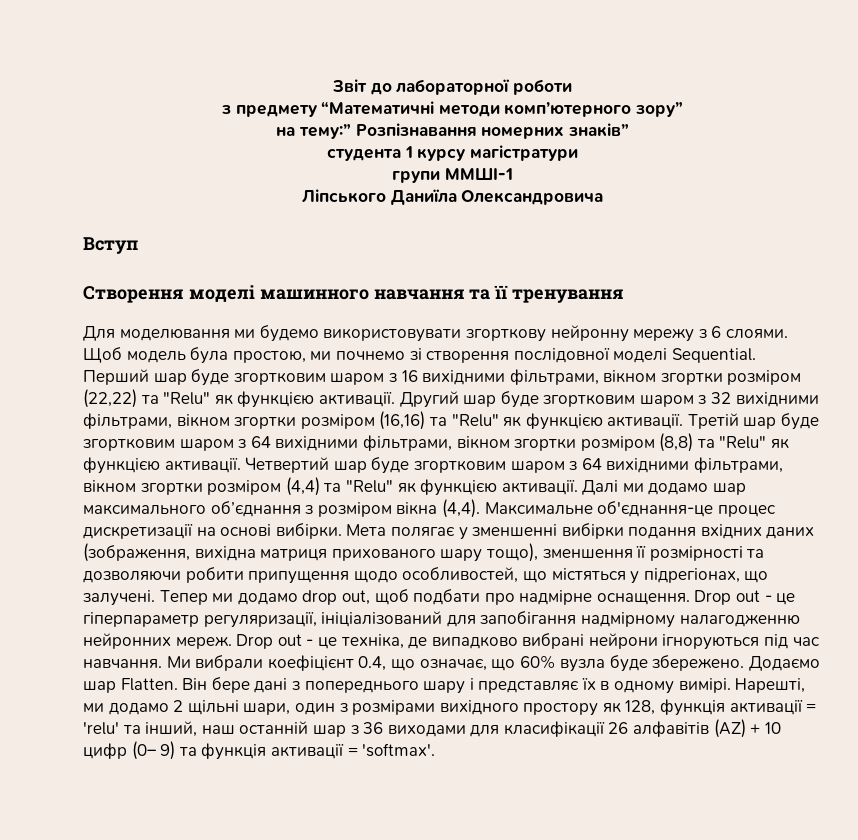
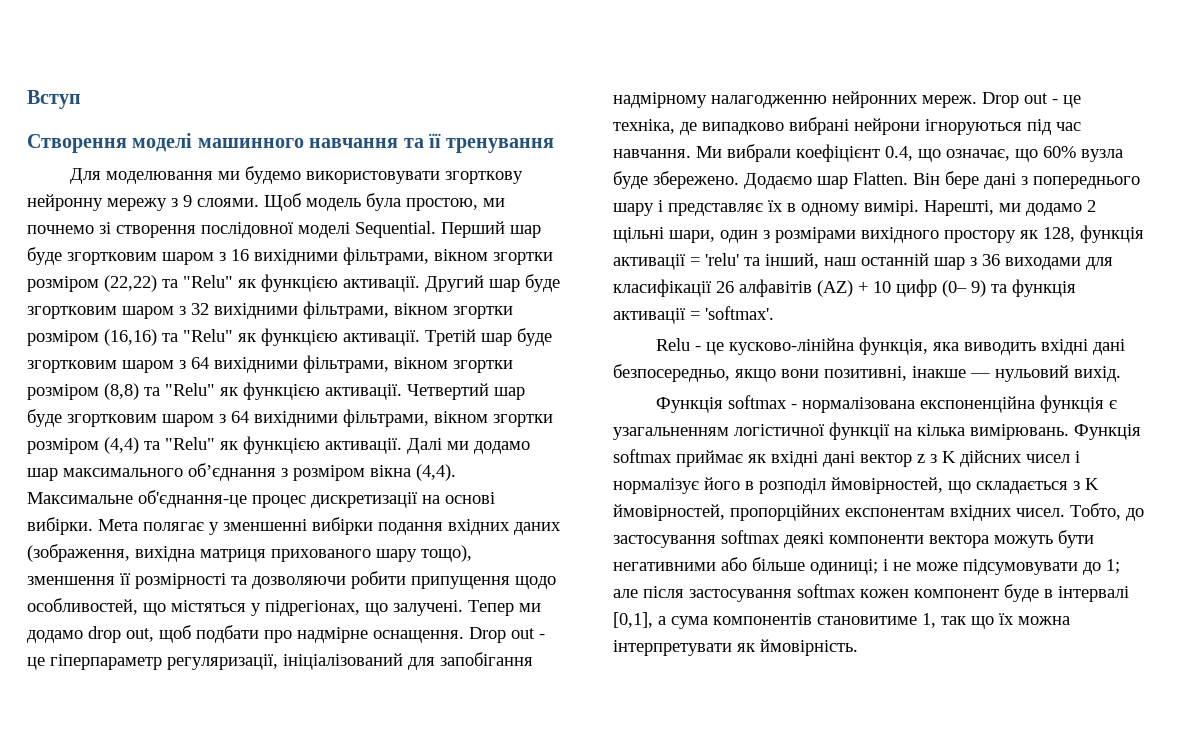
[332,79,572,95] [222,101,683,117] [276,123,629,139] [327,145,578,161] [392,167,513,183] [301,189,604,205] Звіт до лабораторної роботи // з предмету “Математичні методи комп’ютерного зору” // на тему:” Розпізнавання номерних знаків” // студента 1 курсу магістратури // групи ММШІ-1 // Ліпського Даниїла Олександровича // -> (27, 99) none
[711,326,722,338] 6 -> [183,195,192,207] 9
(436, 750) none -> [655,337,1125,355] [613,364,1121,382] [655,395,1117,413] [613,422,1141,440] [613,449,1080,467] [613,477,1099,494] [613,503,1144,521] [613,530,1094,548] [613,557,1120,575] [613,584,1129,602] [613,612,1070,629] [613,639,858,656] // Relu - це кусково-лінійна функція, яка виводить вхідні дані безпосередньо, якщо вони позитивні, інакше — нульовий вихід. // Функція softmax - нормалізована експоненційна функція є узагальненням логістичної функції на кілька вимірювань. Функція softmax приймає як вхідні дані вектор z з K дійсних чисел і нормалізує його в розподіл ймовірностей, що складається з K ймовірностей, пропорційних експонентам вхідних чисел. Тобто, до застосування softmax деякі компоненти вектора можуть бути негативними або більше одиниці; і не може підсумовувати до 1; але після застосування softmax кожен компонент буде в інтервалі [0,1], а сума компонентів становитиме 1, так що їх можна інтерпретувати як ймовірність.

